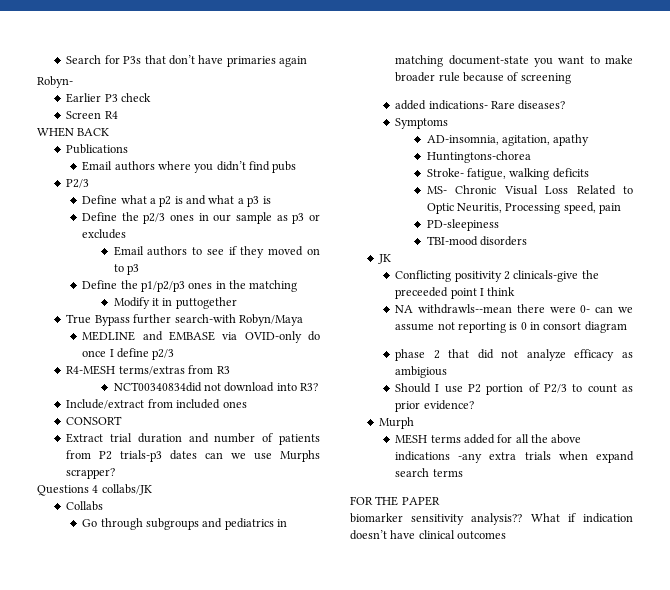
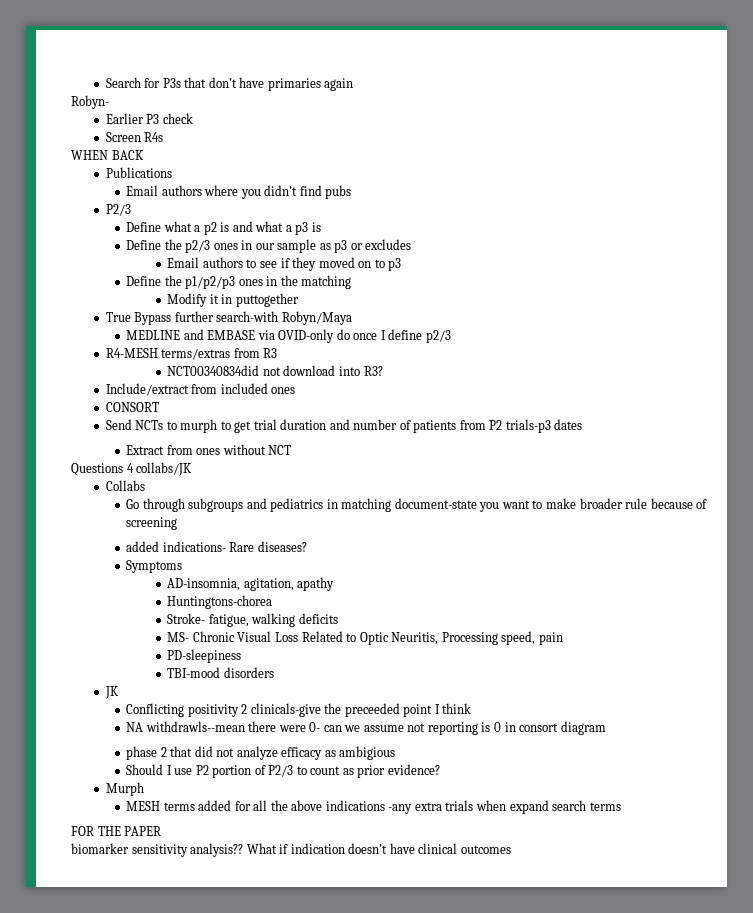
[104,111,118,119] R4 -> [144,132,164,142] R4s
[66,433,104,443] Extract -> [105,419,252,433] Send NCTs to murph to get
[205,450,320,462] [66,468,116,479] can we use Murphs scrapper? -> [126,444,292,455] // Extract from ones without NCT

